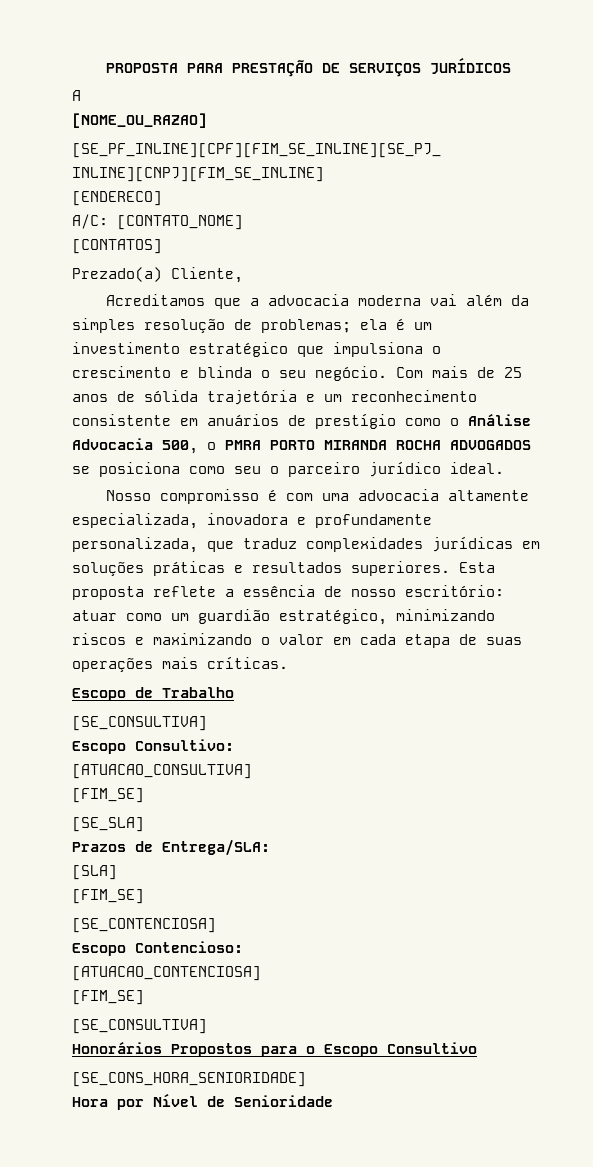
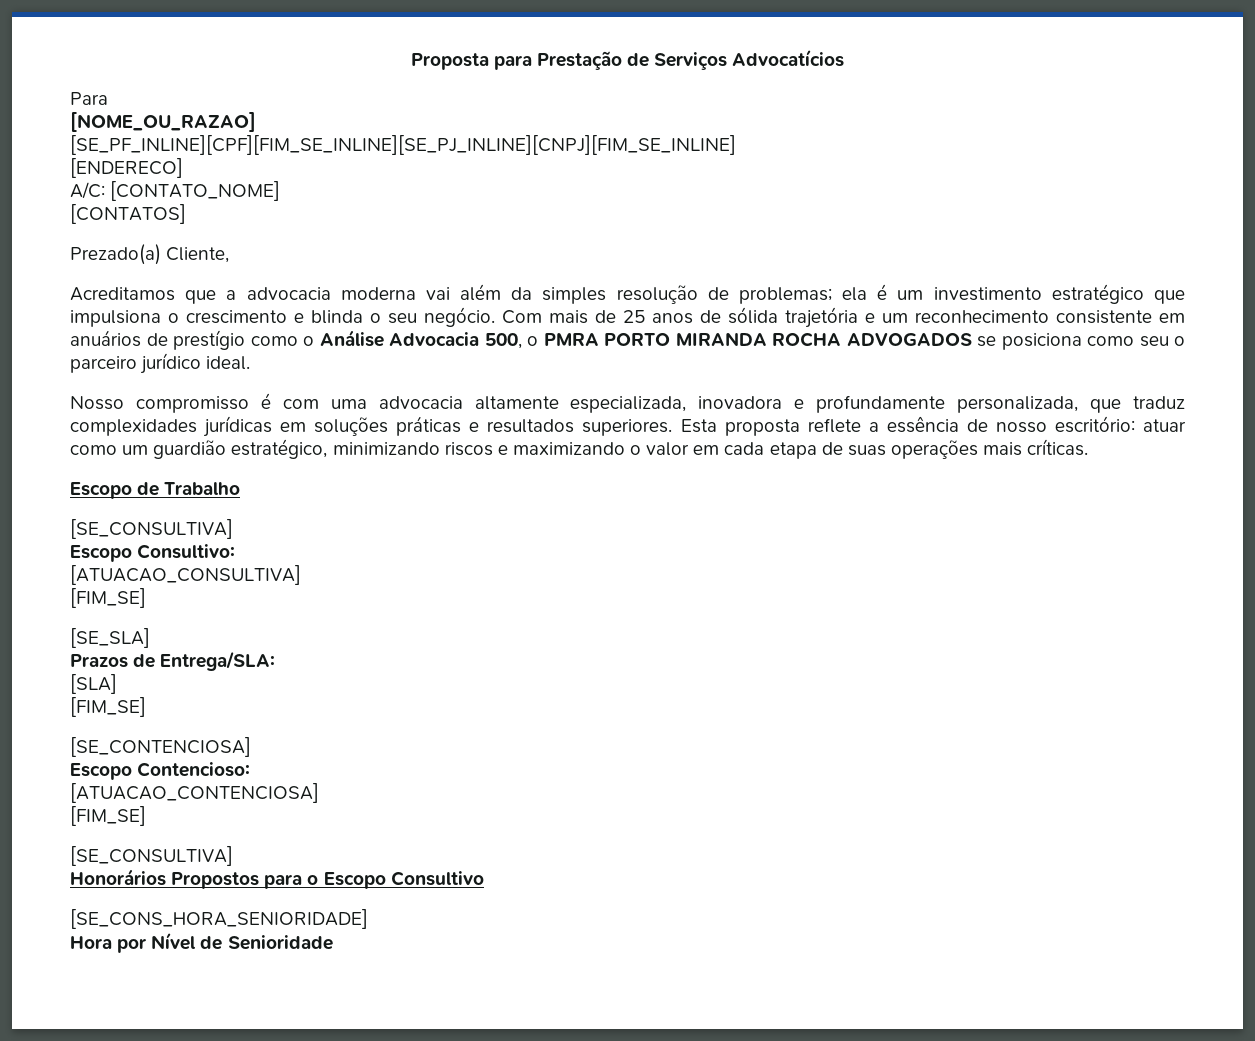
[106,58,511,77] [72,90,81,101] PROPOSTA PARA PRESTAÇÃO DE SERVIÇOS JURÍDICOS // A -> [410,49,845,70] [70,92,108,105] Proposta para Prestação de Serviços Advocatícios // Para

